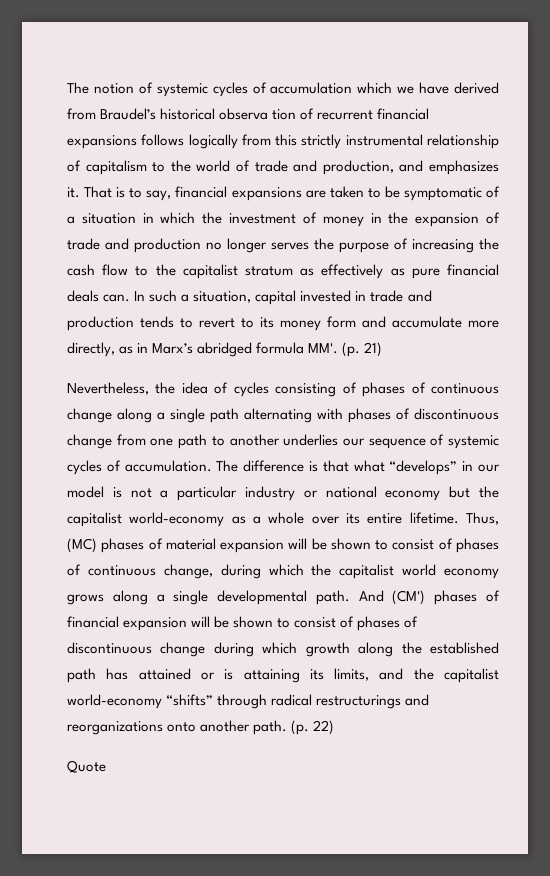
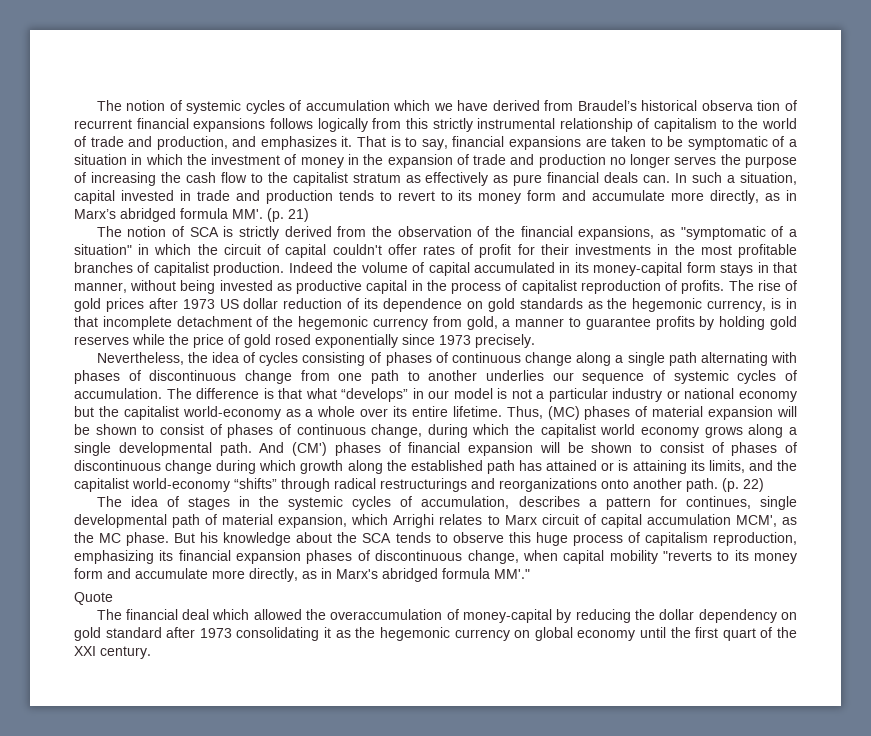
(383, 349) none -> [96,226,797,240] [74,244,797,258] [74,262,797,276] [74,280,798,294] [74,298,798,312] [74,316,797,330] [74,334,535,348] // The notion of SCA is strictly derived from the observation of the financial expansions, as "symptomatic of a situation" in which the circuit of capital couldn't offer rates of profit for their investments in the most profitable branches of capitalist production. Indeed the volume of capital accumulated in its money-capital form stays in that manner, without being invested as productive capital in the process of capitalist reproduction of profits. The rise of gold prices after 1973 US dollar reduction of its dependence on gold standards as the hegemonic currency, is in that incomplete detachment of the hegemonic currency from gold, a manner to guarantee profits by holding gold reserves while the price of gold rosed exponentially since 1973 precisely.
[67,760,106,773] Quote -> [96,496,798,510] [74,514,798,528] [74,532,797,546] [74,550,797,564] [74,568,530,582] [74,592,113,605] [96,609,797,623] [74,627,797,641] [74,646,151,659] The idea of stages in the systemic cycles of accumulation, describes a pattern for continues, single developmental path of material expansion, which Arrighi relates to Marx circuit of capital accumulation MCM', as the MC phase. But his knowledge about the SCA tends to observe this huge process of capitalism reproduction, emphasizing its financial expansion phases of discontinuous change, when capital mobility "reverts to its money form and accumulate more directly, as in Marx's abridged formula MM'." // Quote // The financial deal which allowed the overaccumulation of money-capital by reducing the dollar dependency on gold standard after 1973 consolidating it as the hegemonic currency on global economy until the first quart of the XXI century.

